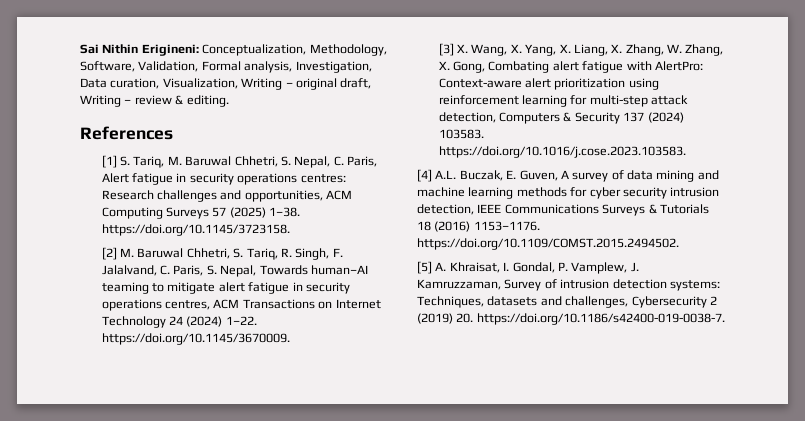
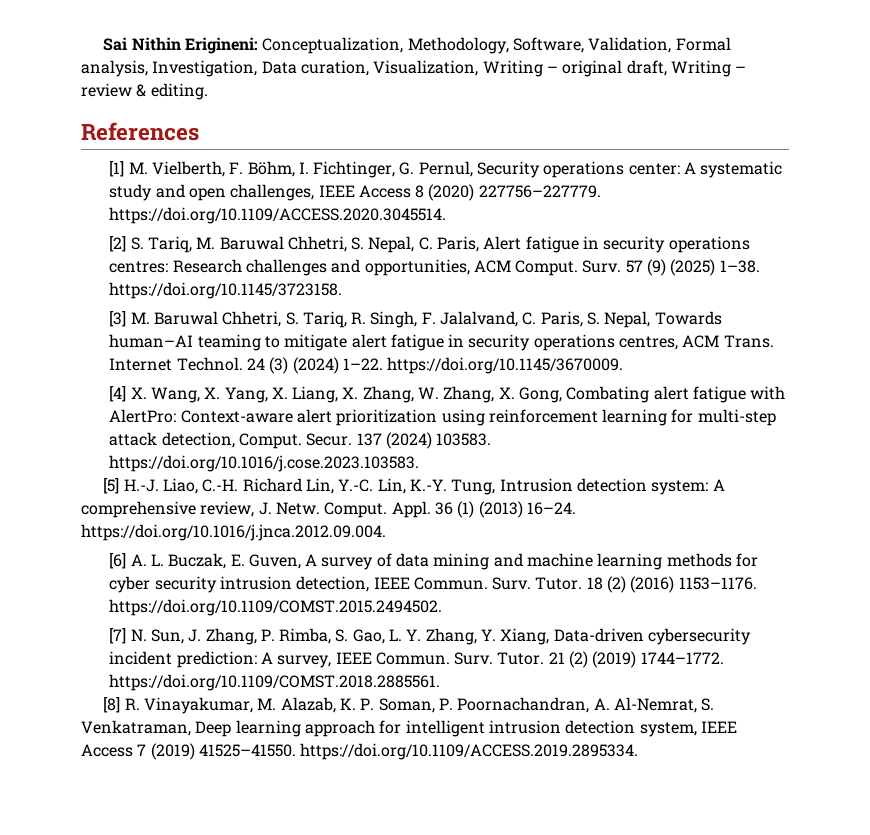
(117, 161) none -> [128,161,783,178] [109,184,601,201] [109,207,447,224] [109,236,127,252] M. Vielberth, F. Böhm, I. Fichtinger, G. Pernul, Security operations center: A systematic study and open challenges, IEEE Access 8 (2020) 227756–227779. https://doi.org/10.1109/ACCESS.2020.3045514. // [2]
[101,207,227,219] Computing Surveys 57 -> [515,259,667,276] Comput. Surv. 57 (9)
[101,247,117,260] [2] -> [109,311,127,327] [3]
[242,299,381,309] [101,316,184,328] Transactions on Internet Technology 24 -> [723,335,774,348] [109,357,289,374] Trans. Internet Technol. 24 (3)
[438,43,454,56] [3] -> [109,386,127,402] [4]
[499,112,620,124] Computers & Security -> [238,433,353,449] Comput. Secur.
[417,169,457,182] [4] A.L. -> [103,478,725,495] [81,501,576,518] [81,524,386,541] [109,553,164,569] [5] H.-J. Liao, C.-H. Richard Lin, Y.-C. Lin, K.-Y. Tung, Intrusion detection system: A comprehensive review, J. Netw. Comput. Appl. 36 (1) (2013) 16–24. https://doi.org/10.1016/j.jnca.2012.09.004. // [6] A. L.
[504,204,709,216] [417,221,540,232] [417,238,679,250] [417,261,639,274] [417,279,720,291] [417,296,717,308] [417,313,725,325] Communications Surveys & Tutorials 18 (2016) 1153–1176. https://doi.org/10.1109/COMST.2015.2494502. // [5] A. Khraisat, I. Gondal, P. Vamplew, J. Kamruzzaman, Survey of intrusion detection systems: Techniques, datasets and challenges, Cybersecurity 2 (2019) 20. https://doi.org/10.1186/s42400-019-0038-7. -> [413,576,757,593] [109,599,443,616] [109,628,752,645] [109,651,724,668] [109,674,441,691] [103,697,715,714] [81,720,737,737] [81,743,639,760] Commun. Surv. Tutor. 18 (2) (2016) 1153–1176. https://doi.org/10.1109/COMST.2015.2494502. // [7] N. Sun, J. Zhang, P. Rimba, S. Gao, L. Y. Zhang, Y. Xiang, Data-driven cybersecurity incident prediction: A survey, IEEE Commun. Surv. Tutor. 21 (2) (2019) 1744–1772. https://doi.org/10.1109/COMST.2018.2885561. // [8] R. Vinayakumar, M. Alazab, K. P. Soman, P. Poornachandran, A. Al-Nemrat, S. Venkatraman, Deep learning approach for intelligent intrusion detection system, IEEE Access 7 (2019) 41525–41550. https://doi.org/10.1109/ACCESS.2019.2895334.

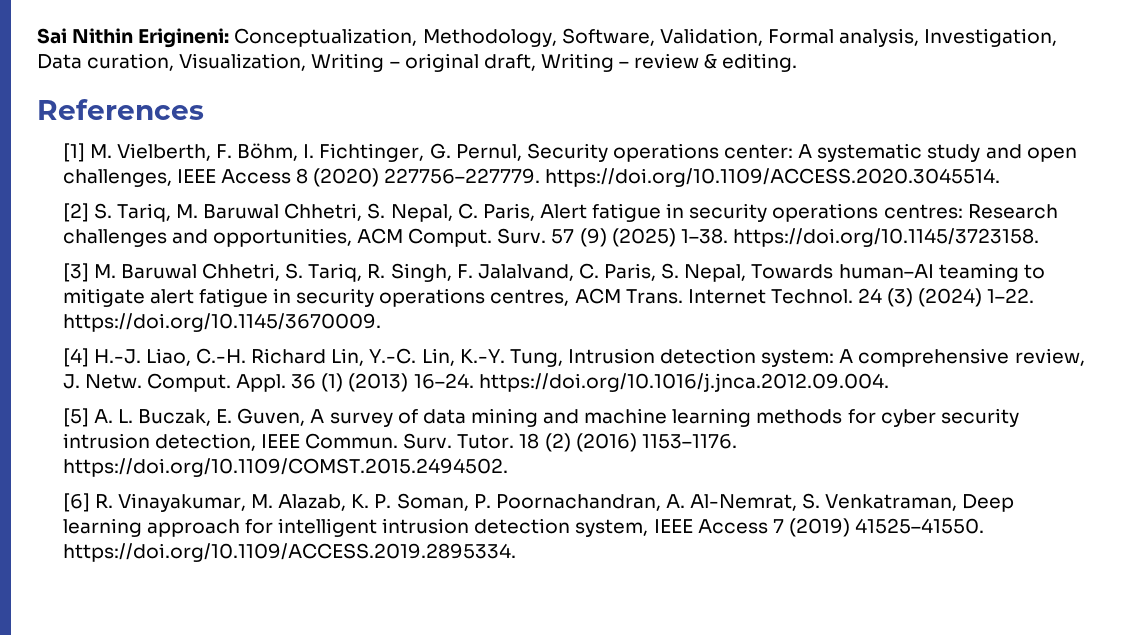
[130,386,786,403] [109,409,776,426] [109,432,492,449] [109,455,420,472] [103,478,120,494] X. Wang, X. Yang, X. Liang, X. Zhang, W. Zhang, X. Gong, Combating alert fatigue with AlertPro: Context-aware alert prioritization using reinforcement learning for multi-step attack detection, Comput. Secur. 137 (2024) 103583. https://doi.org/10.1016/j.cose.2023.103583. // [5] -> (89, 357) none
[109,553,127,569] [6] -> [62,408,89,427] [5]
[109,628,752,645] [109,651,724,668] [109,674,441,691] [103,697,121,713] [7] N. Sun, J. Zhang, P. Rimba, S. Gao, L. Y. Zhang, Y. Xiang, Data-driven cybersecurity incident prediction: A survey, IEEE Commun. Surv. Tutor. 21 (2) (2019) 1744–1772. https://doi.org/10.1109/COMST.2018.2885561. // [8] -> [62,493,90,512] [6]

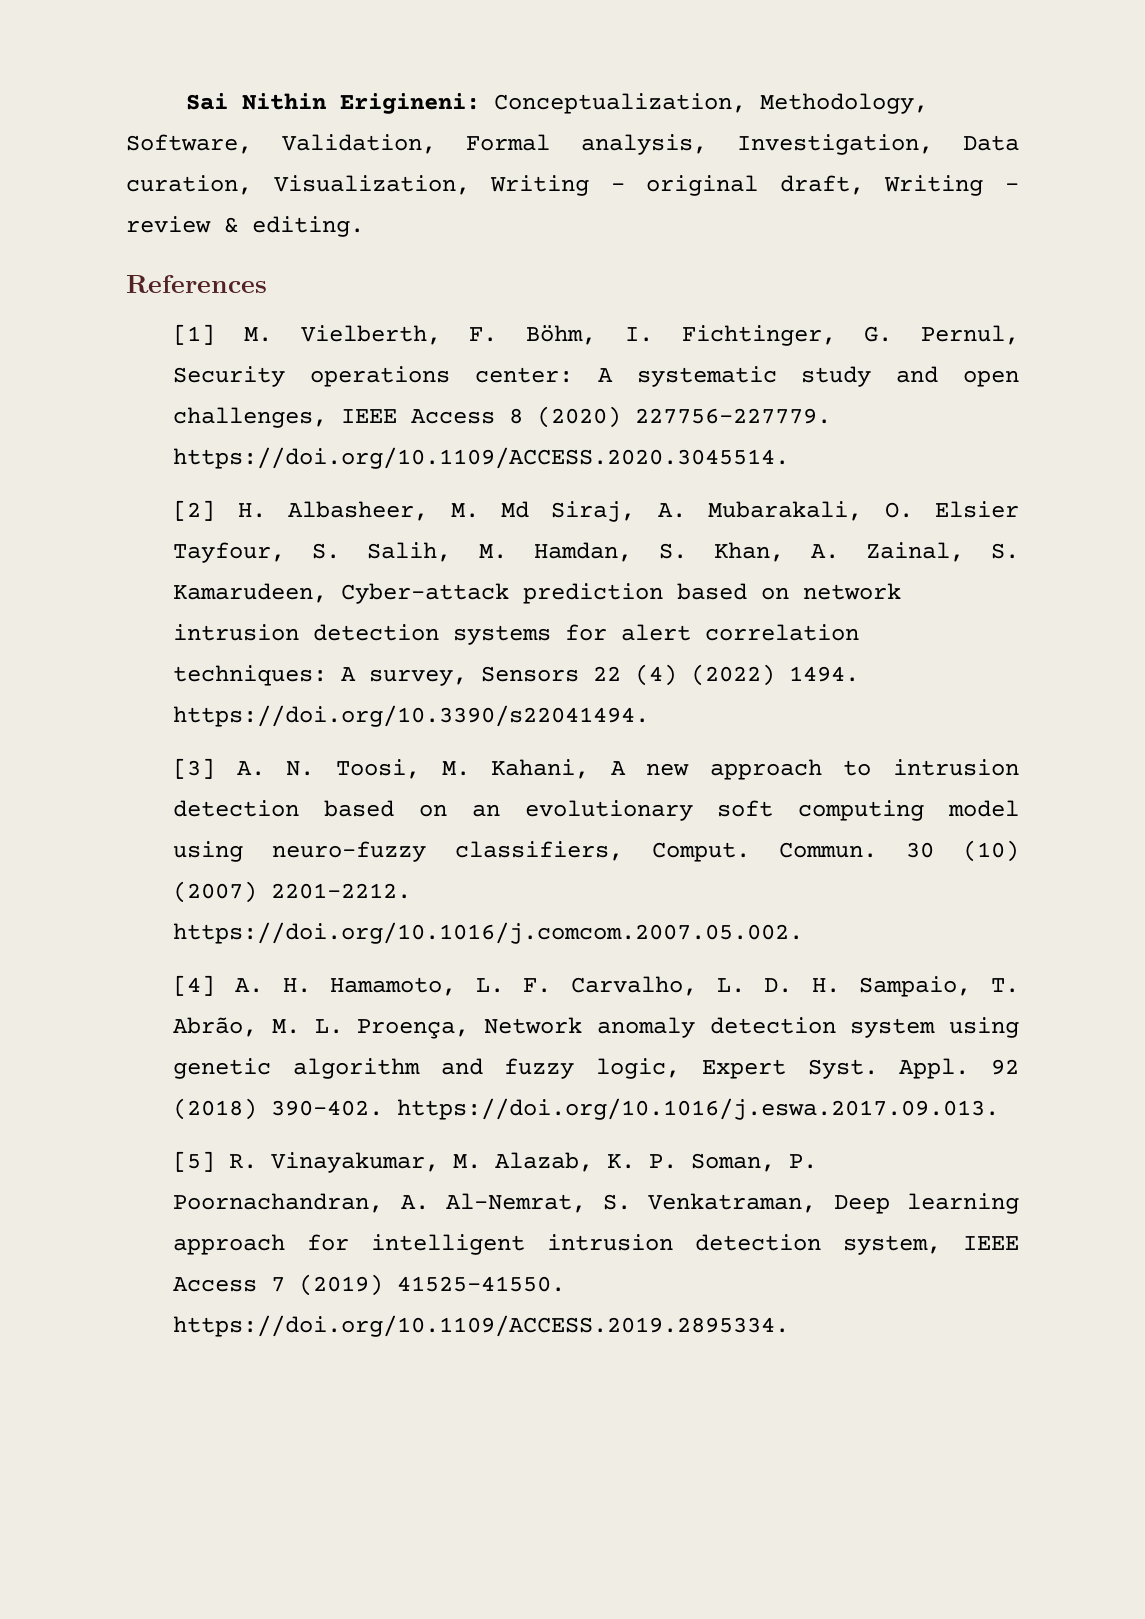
[93,203,1058,222] [62,228,1039,247] [62,263,1045,282] [62,288,1035,307] [62,313,381,332] [62,348,1085,367] [62,373,889,392] [62,408,1019,427] [62,433,737,452] [62,458,508,477] [62,493,90,512] S. Tariq, M. Baruwal Chhetri, S. Nepal, C. Paris, Alert fatigue in security operations centres: Research challenges and opportunities, ACM Comput. Surv. 57 (9) (2025) 1–38. https://doi.org/10.1145/3723158. // [3] M. Baruwal Chhetri, S. Tariq, R. Singh, F. Jalalvand, C. Paris, S. Nepal, Towards human–AI teaming to mitigate alert fatigue in security operations centres, ACM Trans. Internet Technol. 24 (3) (2024) 1–22. https://doi.org/10.1145/3670009. // [4] H.-J. Liao, C.-H. Richard Lin, Y.-C. Lin, K.-Y. Tung, Intrusion detection system: A comprehensive review, J. Netw. Comput. Appl. 36 (1) (2013) 16–24. https://doi.org/10.1016/j.jnca.2012.09.004. // [5] A. L. Buczak, E. Guven, A survey of data mining and machine learning methods for cyber security intrusion detection, IEEE Commun. Surv. Tutor. 18 (2) (2016) 1153–1176. https://doi.org/10.1109/COMST.2015.2494502. // [6] -> [237,501,1020,522] [173,542,1019,563] [173,583,902,604] [173,624,860,645] [173,664,860,686] [173,705,650,727] [173,758,1020,780] [173,800,1020,821] [173,840,1019,862] [173,881,412,903] [173,922,804,944] [173,975,1020,997] [173,1017,1019,1039] [173,1058,1019,1079] [173,1098,1000,1120] [173,1151,216,1172] H. Albasheer, M. Md Siraj, A. Mubarakali, O. Elsier Tayfour, S. Salih, M. Hamdan, S. Khan, A. Zainal, S. Kamarudeen, Cyber-attack prediction based on network intrusion detection systems for alert correlation techniques: A survey, Sensors 22 (4) (2022) 1494. https://doi.org/10.3390/s22041494. // [3] A. N. Toosi, M. Kahani, A new approach to intrusion detection based on an evolutionary soft computing model using neuro-fuzzy classifiers, Comput. Commun. 30 (10) (2007) 2201–2212. https://doi.org/10.1016/j.comcom.2007.05.002. // [4] A. H. Hamamoto, L. F. Carvalho, L. D. H. Sampaio, T. Abrão, M. L. Proença, Network anomaly detection system using genetic algorithm and fuzzy logic, Expert Syst. Appl. 92 (2018) 390–402. https://doi.org/10.1016/j.eswa.2017.09.013. // [5]

